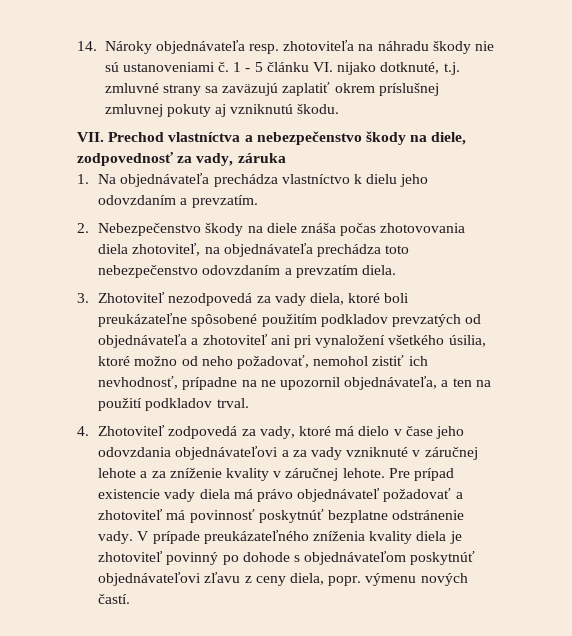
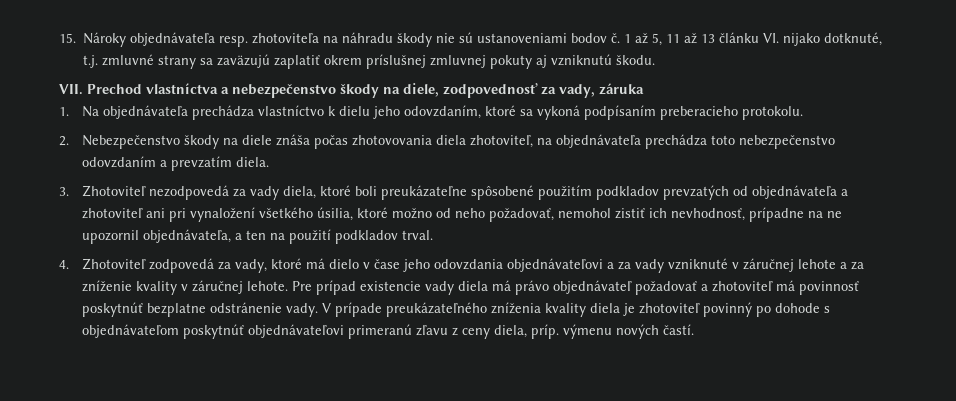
[77,41,97,51] 14. -> [59,33,76,43] 15.
(215, 67) none -> [571,33,608,43] bodov
[245,62,263,72] ‐ 5 -> [635,33,716,46] až 5, 11 až 13
[98,195,258,208] odovzdaním a prevzatím. -> [403,105,803,120] odovzdaním, ktoré sa vykoná podpísaním preberacieho protokolu.
(202, 579) none -> [347,324,412,339] primeranú
[328,576,362,586] popr. -> [530,324,559,339] príp.

